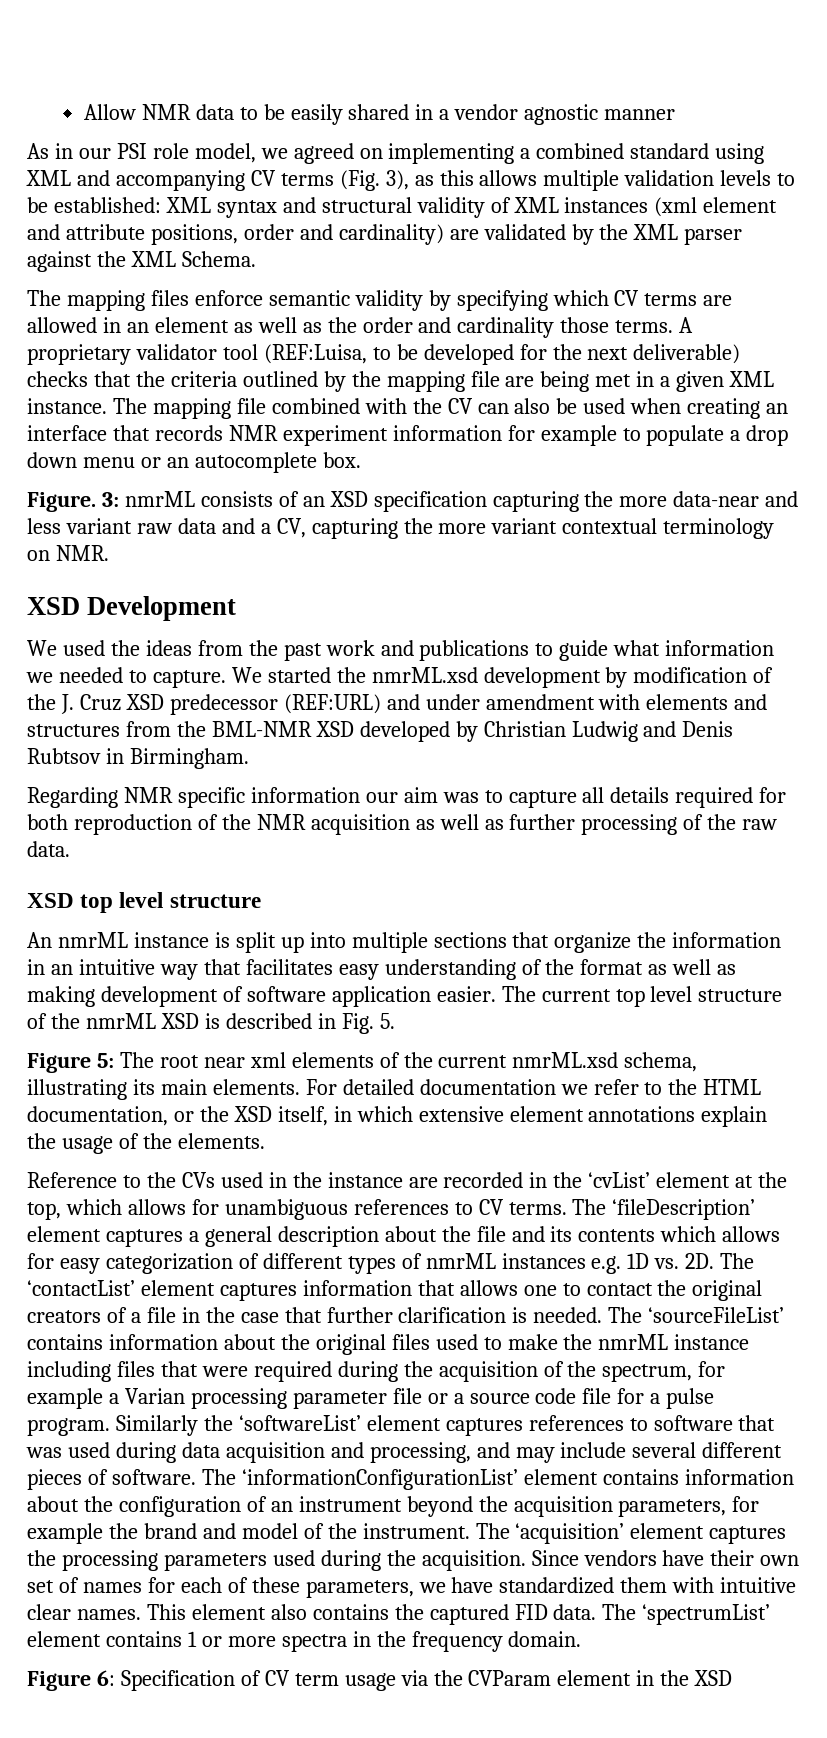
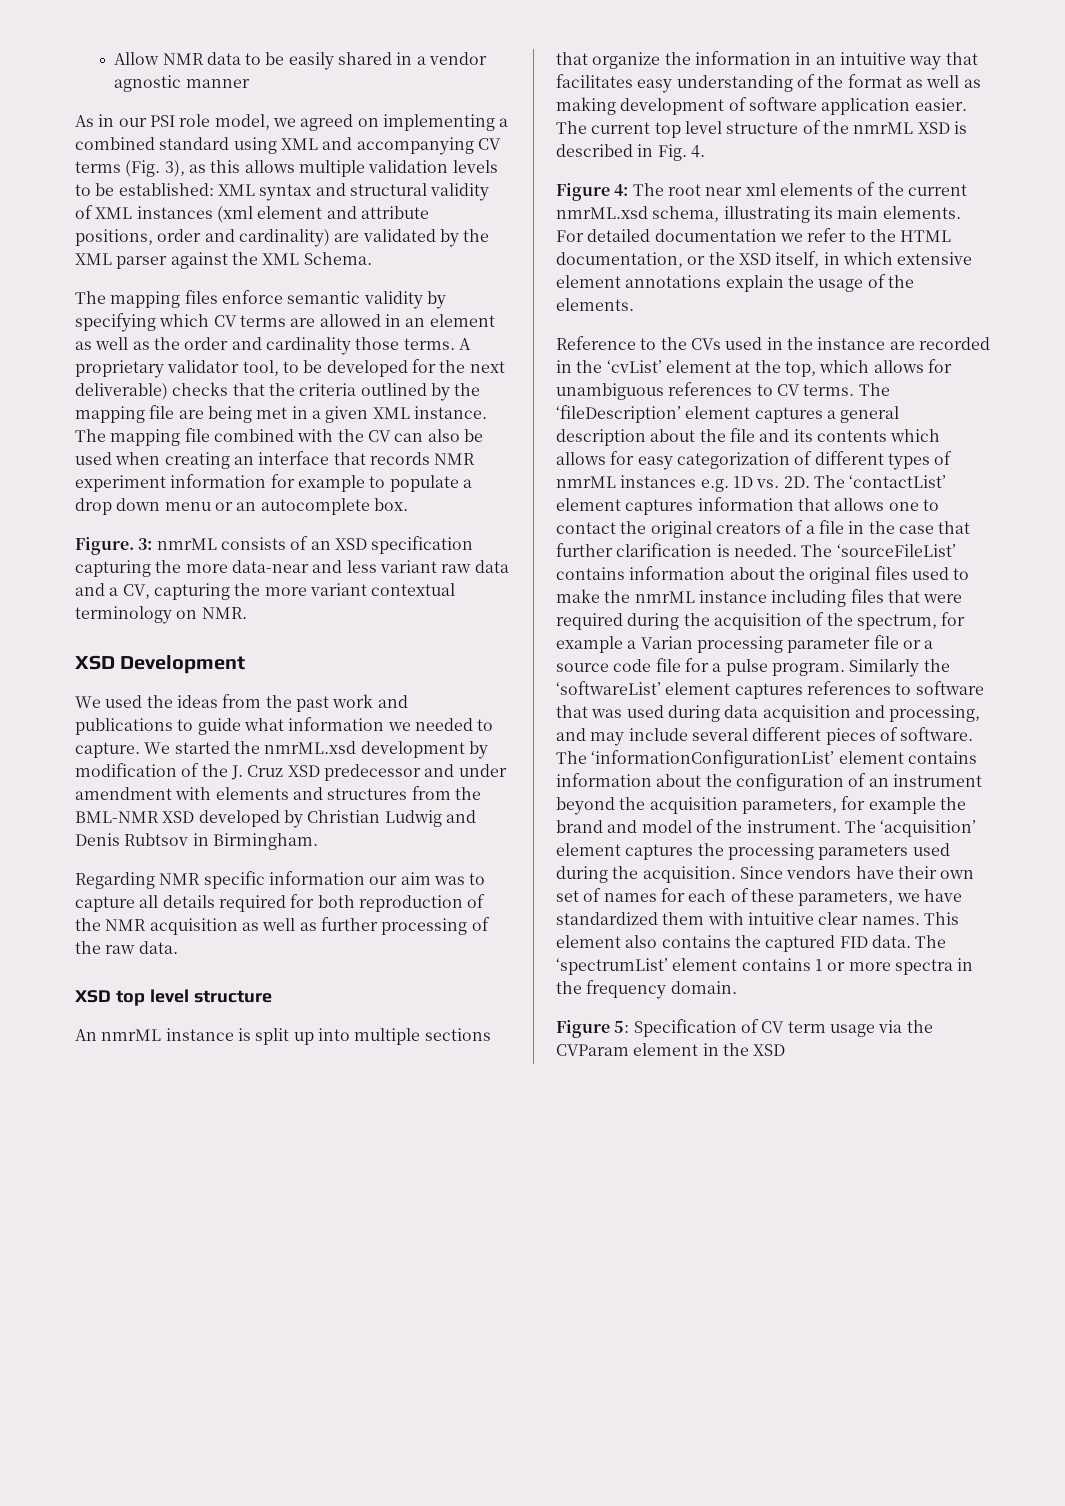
[222,344,367,364] tool (REF:Luisa, -> [242,360,279,376] tool,
[283,694,381,714] (REF:URL) -> (421, 772) none
[379,1013,395,1029] [27,1053,114,1073] 5. // Figure 5: -> [690,145,705,158] [556,183,629,201] 4. // Figure 4:
[96,1670,115,1686] 6: -> [614,1021,630,1033] 5:

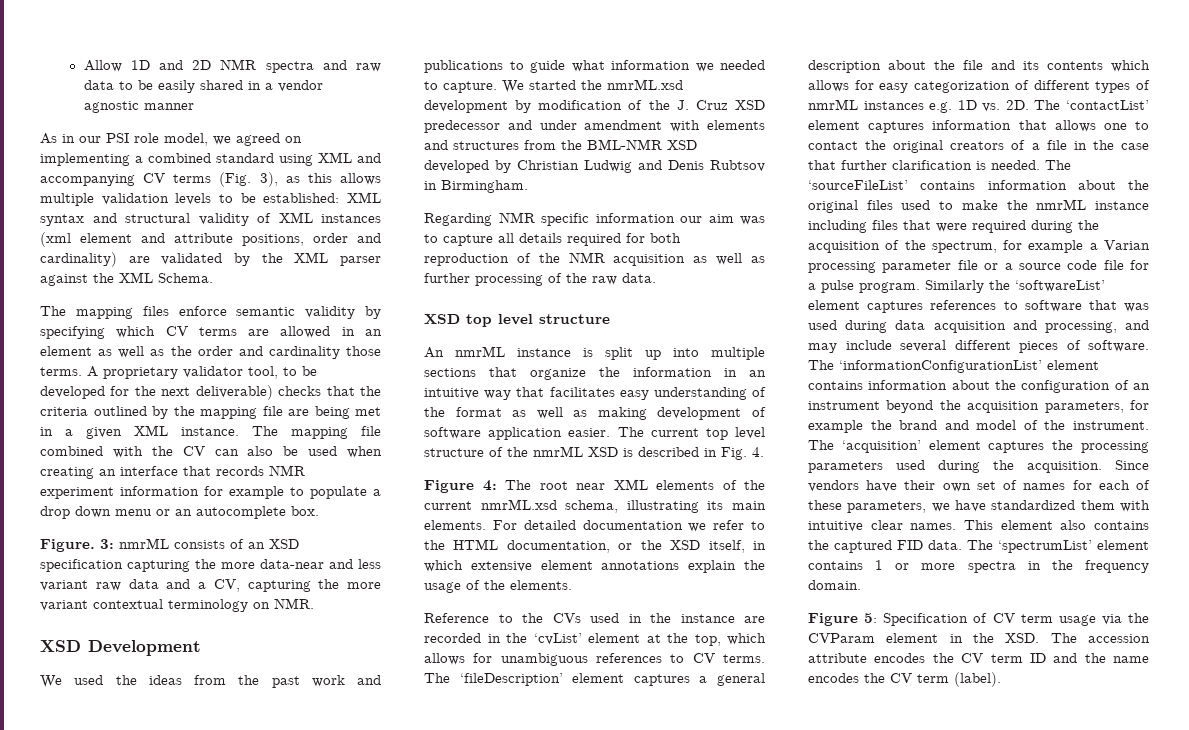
[162,53,204,65] NMR -> [130,59,381,73] 1D and 2D NMR spectra and raw
[745,183,776,196] xml -> [613,479,648,490] XML
[753,1044,786,1056] XSD -> [1005,633,1150,643] [808,653,1149,663] [808,672,1001,687] XSD. The accession attribute encodes the CV term ID and the name encodes the CV term (label).

